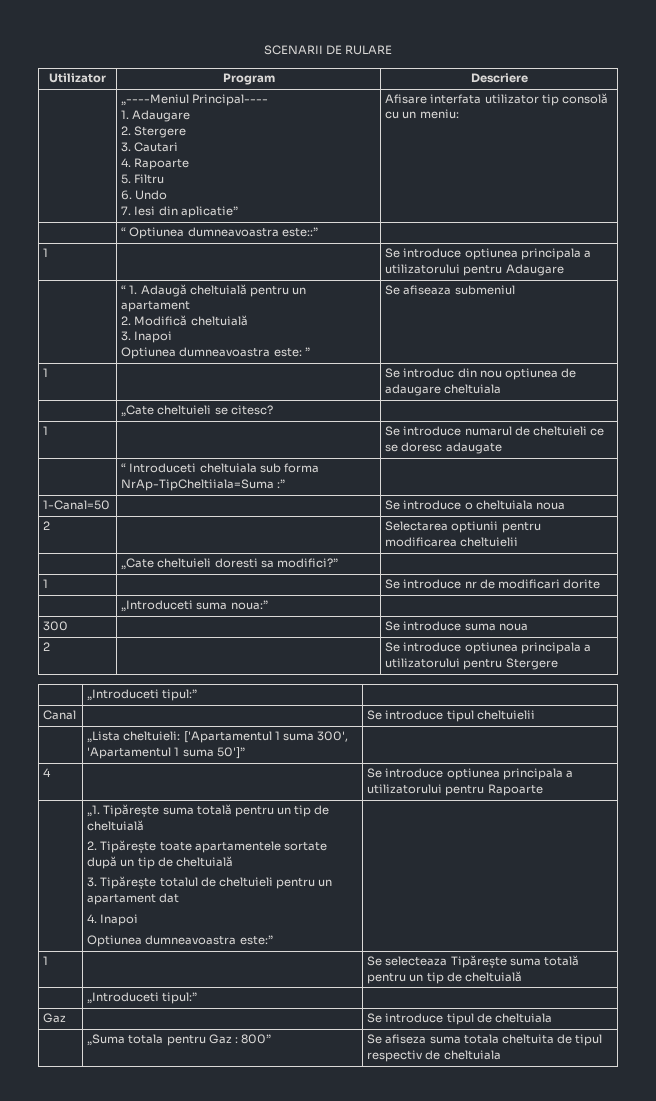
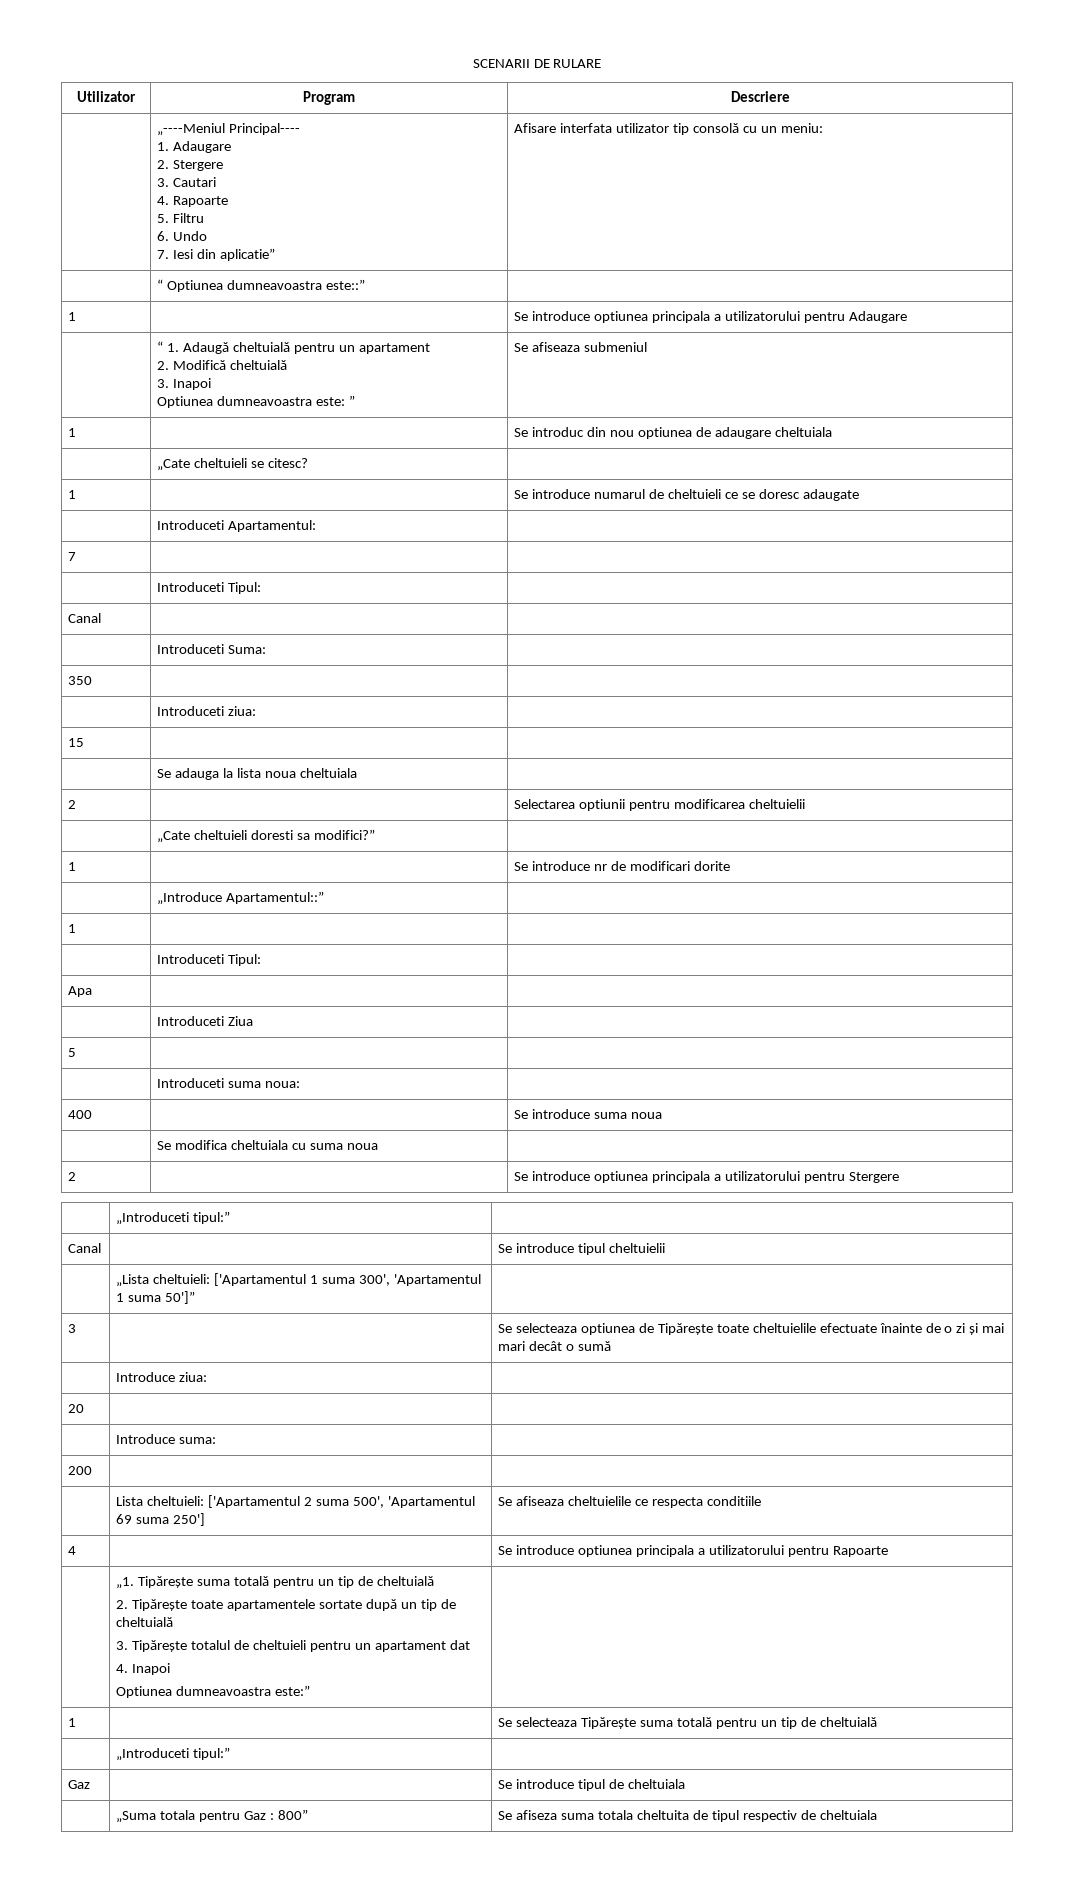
[121,463,319,473] [121,479,286,491] [43,500,111,510] [385,500,565,510] “ Introduceti cheltuiala sub forma NrAp-TipCheltiiala=Suma :” | // 1-Canal=50 | | Se introduce o cheltuiala noua -> [157,520,317,532] [68,552,77,561] [157,582,262,594] [68,613,102,623] [157,644,267,654] [68,676,93,685] [157,706,257,716] [68,738,85,747] [157,768,357,780] Introduceti Apartamentul: | // 7 | | // | Introduceti Tipul: | // Canal | | // | Introduceti Suma: | // 350 | | // | Introduceti ziua: | // 15 | | // | Se adauga la lista noua cheltuiala |
[121,600,268,612] [43,621,69,631] [385,621,528,631] „Introduceti suma noua:” | // 300 | | Se introduce suma noua -> [157,891,325,905] [68,924,77,933] [157,954,262,966] [68,986,93,997] [157,1016,254,1026] [68,1048,77,1057] [157,1078,301,1088] [68,1110,93,1119] [514,1109,663,1119] [157,1140,378,1150] „Introduce Apartamentul::” | // 1 | | // | Introduceti Tipul: | // Apa | | // | Introduceti Ziua | // 5 | | // | Introduceti suma noua: | // 400 | | Se introduce suma noua // | Se modifica cheltuiala cu suma noua |
(245, 753) none -> [68,1324,77,1333] [498,1323,1005,1335] [498,1341,612,1351] [116,1372,208,1382] [68,1404,85,1413] [116,1434,217,1444] [68,1466,93,1475] [116,1495,475,1508] [116,1513,206,1526] [498,1496,761,1508] // 3 | | Se selecteaza optiunea de Tipărește toate cheltuielile efectuate înainte de o zi și mai mari decât o sumă // | Introduce ziua: | // 20 | | // | Introduce suma: | // 200 | | // | Lista cheltuieli: ['Apartamentul 2 suma 500', 'Apartamentul 69 suma 250'] | Se afiseaza cheltuielile ce respecta conditiile

